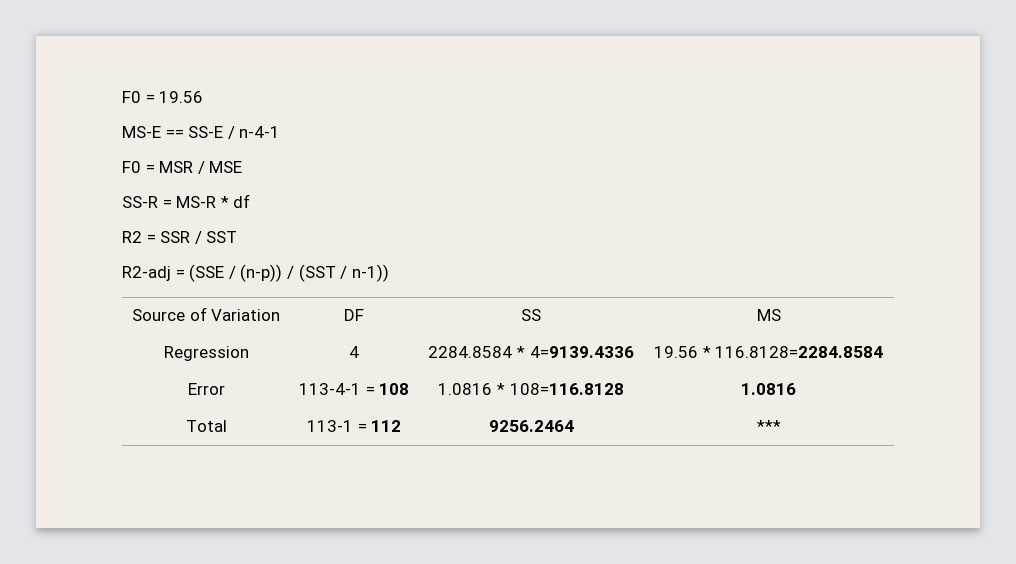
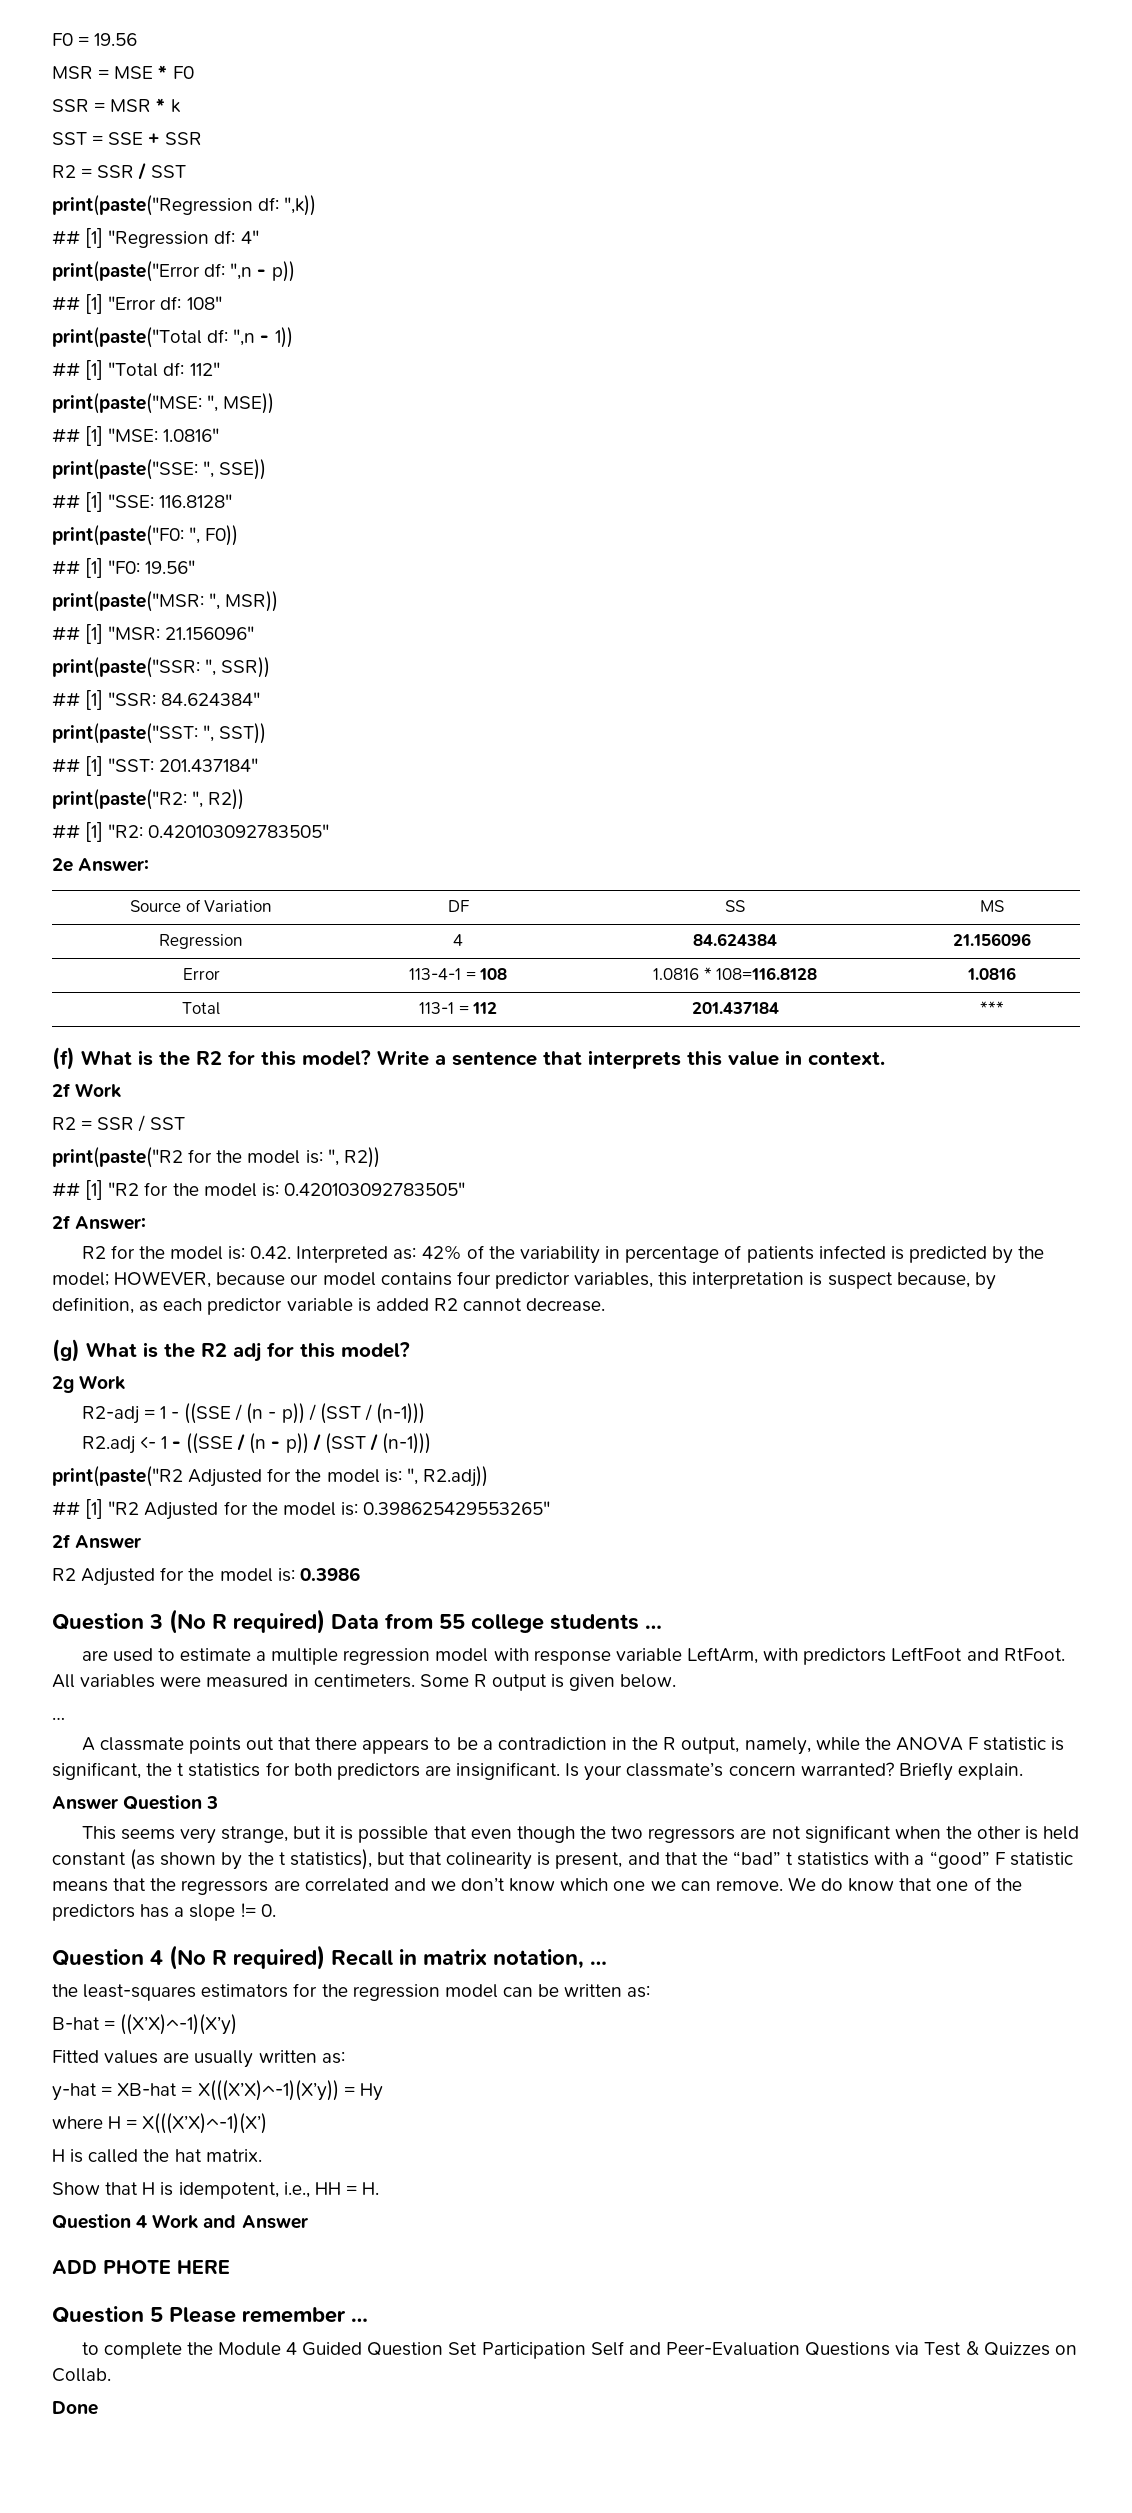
[122,126,281,139] [122,161,243,174] [122,194,251,208] [122,231,238,244] [122,264,389,282] MS-E == SS-E / n-4-1 // F0 = MSR / MSE // SS-R = MS-R * df // R2 = SSR / SST // R2-adj = (SSE / (n-p)) / (SST / n-1)) -> [52,65,194,79] [52,98,181,113] [52,132,202,145] [52,162,186,180] [52,195,317,216] [52,228,259,248] [52,261,295,282] [52,294,222,314] [52,327,293,348] [52,360,220,380] [52,393,275,414] [52,426,220,446] [52,459,267,480] [52,492,233,512] [52,525,239,546] [52,558,196,578] [52,591,279,612] [52,624,255,644] [52,657,271,678] [52,690,261,710] [52,723,267,744] [52,756,259,776] [52,789,245,810] [52,822,330,842] [52,858,150,872] MSR = MSE * F0 // SSR = MSR * k // SST = SSE + SSR // R2 = SSR / SST // print(paste("Regression df: ",k)) // ## [1] "Regression df: 4" // print(paste("Error df: ",n - p)) // ## [1] "Error df: 108" // print(paste("Total df: ",n - 1)) // ## [1] "Total df: 112" // print(paste("MSE: ", MSE)) // ## [1] "MSE: 1.0816" // print(paste("SSE: ", SSE)) // ## [1] "SSE: 116.8128" // print(paste("F0: ", F0)) // ## [1] "F0: 19.56" // print(paste("MSR: ", MSR)) // ## [1] "MSR: 21.156096" // print(paste("SSR: ", SSR)) // ## [1] "SSR: 84.624384" // print(paste("SST: ", SST)) // ## [1] "SST: 201.437184" // print(paste("R2: ", R2)) // ## [1] "R2: 0.420103092783505" // 2e Answer:
[428,346,634,358] [653,346,884,358] 2284.8584 * 4=9139.4336 | 19.56 * 116.8128=2284.8584 -> [693,933,777,946] [952,933,1031,946] 84.624384 | 21.156096
[488,420,574,432] 9256.2464 -> [691,1002,779,1014] 201.437184
(781, 426) none -> [52,1047,885,1070] [52,1083,122,1098] [52,1115,185,1132] [52,1147,380,1168] [52,1180,465,1200] [52,1215,147,1230] [81,1245,1045,1264] [52,1271,996,1290] [52,1297,606,1315] [52,1339,410,1362] [52,1375,126,1393] [81,1403,426,1424] [81,1433,432,1454] [52,1466,488,1487] [52,1499,551,1520] [52,1534,142,1549] [52,1567,360,1586] [52,1609,662,1634] [81,1647,1065,1665] [52,1674,677,1691] [52,1717,65,1720] [81,1737,1065,1755] [52,1762,1023,1781] [52,1795,219,1810] [81,1825,1080,1844] [52,1849,1073,1870] [52,1877,1022,1895] [52,1903,276,1921] [52,1945,607,1970] [52,1983,651,2001] [52,2014,238,2035] [52,2050,345,2068] [52,2080,383,2101] [52,2113,268,2134] [52,2149,262,2163] [52,2182,380,2199] [52,2214,308,2229] [52,2260,230,2274] [52,2306,368,2323] [81,2341,1077,2359] [52,2368,111,2382] [52,2401,98,2415] // (f) What is the R2 for this model? Write a sentence that interprets this value in context. // 2f Work // R2 = SSR / SST // print(paste("R2 for the model is: ", R2)) // ## [1] "R2 for the model is: 0.420103092783505" // 2f Answer: // R2 for the model is: 0.42. Interpreted as: 42% of the variability in percentage of patients infected is predicted by the model; HOWEVER, because our model contains four predictor variables, this interpretation is suspect because, by definition, as each predictor variable is added R2 cannot decrease. // (g) What is the R2 adj for this model? // 2g Work // R2-adj = 1 - ((SSE / (n - p)) / (SST / (n-1))) // R2.adj <- 1 - ((SSE / (n - p)) / (SST / (n-1))) // print(paste("R2 Adjusted for the model is: ", R2.adj)) // ## [1] "R2 Adjusted for the model is: 0.398625429553265" // 2f Answer // R2 Adjusted for the model is: 0.3986 // Question 3 (No R required) Data from 55 college students … // are used to estimate a multiple regression model with response variable LeftArm, with predictors LeftFoot and RtFoot. All variables were measured in centimeters. Some R output is given below. // … // A classmate points out that there appears to be a contradiction in the R output, namely, while the ANOVA F statistic is significant, the t statistics for both predictors are insignificant. Is your classmate’s concern warranted? Briefly explain. // Answer Question 3 // This seems very strange, but it is possible that even though the two regressors are not significant when the other is held constant (as shown by the t statistics), but that colinearity is present, and that the “bad” t statistics with a “good” F statistic means that the regressors are correlated and we don’t know which one we can remove. We do know that one of the predictors has a slope != 0. // Question 4 (No R required) Recall in matrix notation, … // the least-squares estimators for the regression model can be written as: // B-hat = ((X’X)^-1)(X’y) // Fitted values are usually written as: // y-hat = XB-hat = X(((X’X)^-1)(X’y)) = Hy // where H = X(((X’X)^-1)(X’) // H is called the hat matrix. // Show that H is idempotent, i.e., HH = H. // Question 4 Work and Answer // ADD PHOTE HERE // Question 5 Please remember … // to complete the Module 4 Guided Question Set Participation Self and Peer-Evaluation Questions via Test & Quizzes on Collab. // Done

